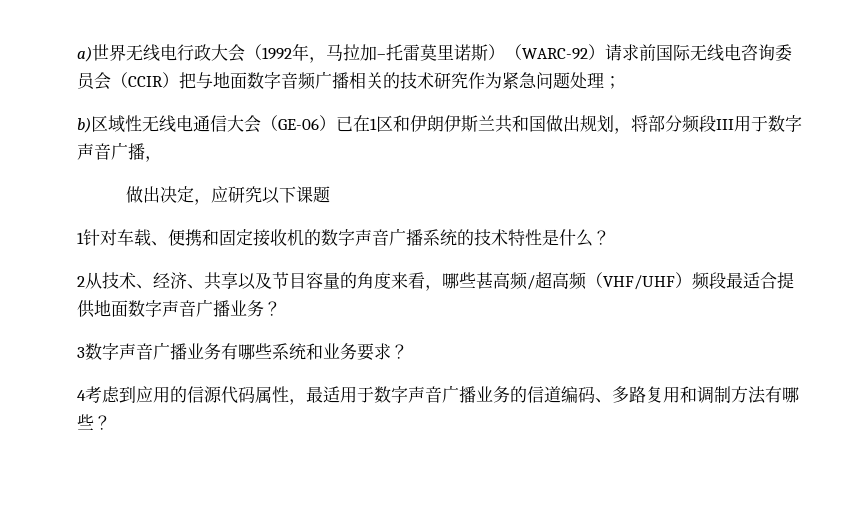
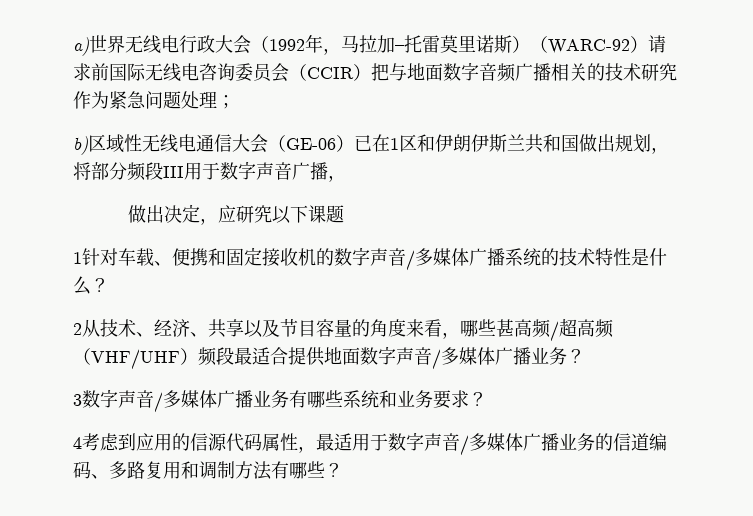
(389, 237) none -> [406,248,469,271] /多媒体
(196, 308) none -> [432,347,495,370] /多媒体
(153, 351) none -> [154,390,217,413] /多媒体
(442, 394) none -> [460,433,523,456] /多媒体

